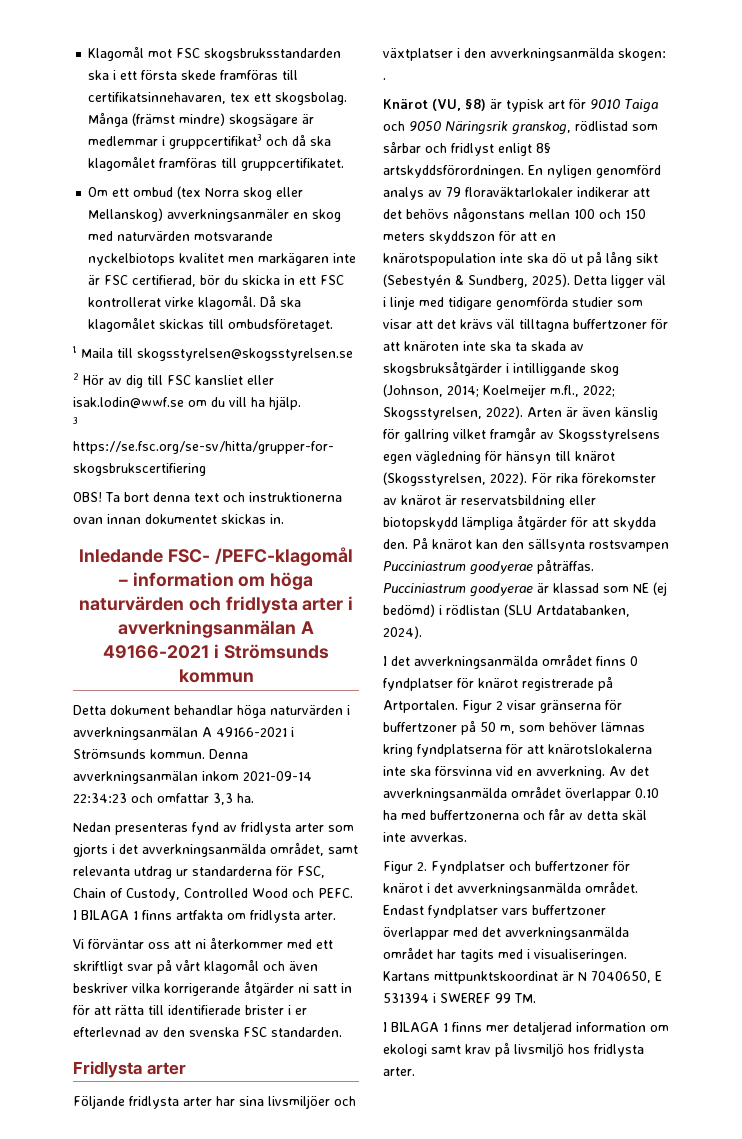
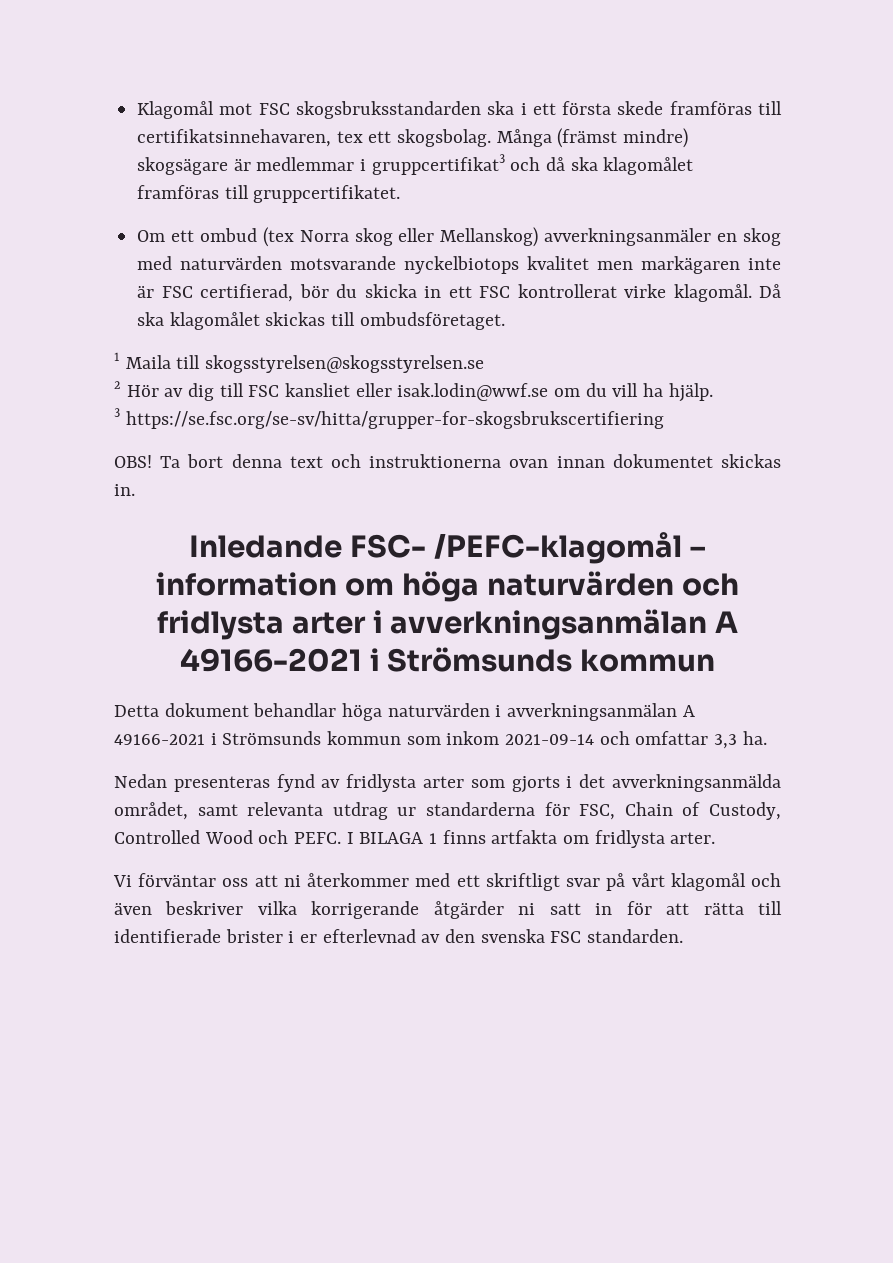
[150,749,248,759] [73,771,198,784] kommun. Denna avverkningsanmälan -> [327,731,441,745] kommun som
[73,793,127,803] 22:34:23 -> (595, 739) none
[73,1061,186,1078] [73,1095,356,1109] [383,48,666,61] [383,78,386,80] [383,98,658,113] [383,120,658,135] [383,141,551,156] [383,164,661,178] [383,187,650,200] [383,207,646,222] [383,230,556,244] [383,251,658,266] [383,274,666,288] [383,296,643,310] [383,318,668,332] [383,341,584,351] [383,361,619,376] [383,384,615,398] [383,406,658,420] [383,427,660,442] [383,450,615,464] [383,472,656,486] [383,495,596,508] [383,515,656,530] [383,537,669,552] [383,559,594,575] [383,582,667,597] [383,604,630,617] [383,626,422,639] [383,654,638,669] [383,676,613,691] [383,699,622,713] [383,720,645,735] [383,743,652,757] [383,765,649,779] [383,786,659,801] [383,808,647,820] [383,832,467,842] [383,860,630,874] [383,881,638,896] [383,905,606,918] [383,926,629,940] [383,947,627,962] [383,971,662,984] [383,993,536,1003] [383,1021,669,1035] [383,1042,644,1057] [383,1067,415,1076] // Fridlysta arter // Följande fridlysta arter har sina livsmiljöer och växtplatser i den avverkningsanmälda skogen: . // Knärot (VU, §8) är typisk art för 9010 Taiga och 9050 Näringsrik granskog, rödlistad som sårbar och fridlyst enligt 8§ artskyddsförordningen. En nyligen genomförd analys av 79 floraväktarlokaler indikerar att det behövs någonstans mellan 100 och 150 meters skyddszon för att en knärotspopulation inte ska dö ut på lång sikt (Sebestyén & Sundberg, 2025). Detta ligger väl i linje med tidigare genomförda studier som visar att det krävs väl tilltagna buffertzoner för att knäroten inte ska ta skada av skogsbruksåtgärder i intilliggande skog (Johnson, 2014; Koelmeijer m.fl., 2022; Skogsstyrelsen, 2022). Arten är även känslig för gallring vilket framgår av Skogsstyrelsens egen vägledning för hänsyn till knärot (Skogsstyrelsen, 2022). För rika förekomster av knärot är reservatsbildning eller biotopskydd lämpliga åtgärder för att skydda den. På knärot kan den sällsynta rostsvampen Pucciniastrum goodyerae påträffas. Pucciniastrum goodyerae är klassad som NE (ej bedömd) i rödlistan (SLU Artdatabanken, 2024). // I det avverkningsanmälda området finns 0 fyndplatser för knärot registrerade på Artportalen. Figur 2 visar gränserna för buffertzoner på 50 m, som behöver lämnas kring fyndplatserna för att knärotslokalerna inte ska försvinna vid en avverkning. Av det avverkningsanmälda området överlappar 0.10 ha med buffertzonerna och får av detta skäl inte avverkas. // Figur 2. Fyndplatser och buffertzoner för knärot i det avverkningsanmälda området. Endast fyndplatser vars buffertzoner överlappar med det avverkningsanmälda området har tagits med i visualiseringen. Kartans mittpunktskoordinat är N 7040650, E 531394 i SWEREF 99 TM. // I BILAGA 1 finns mer detaljerad information om ekologi samt krav på livsmiljö hos fridlysta arter. -> (684, 936) none

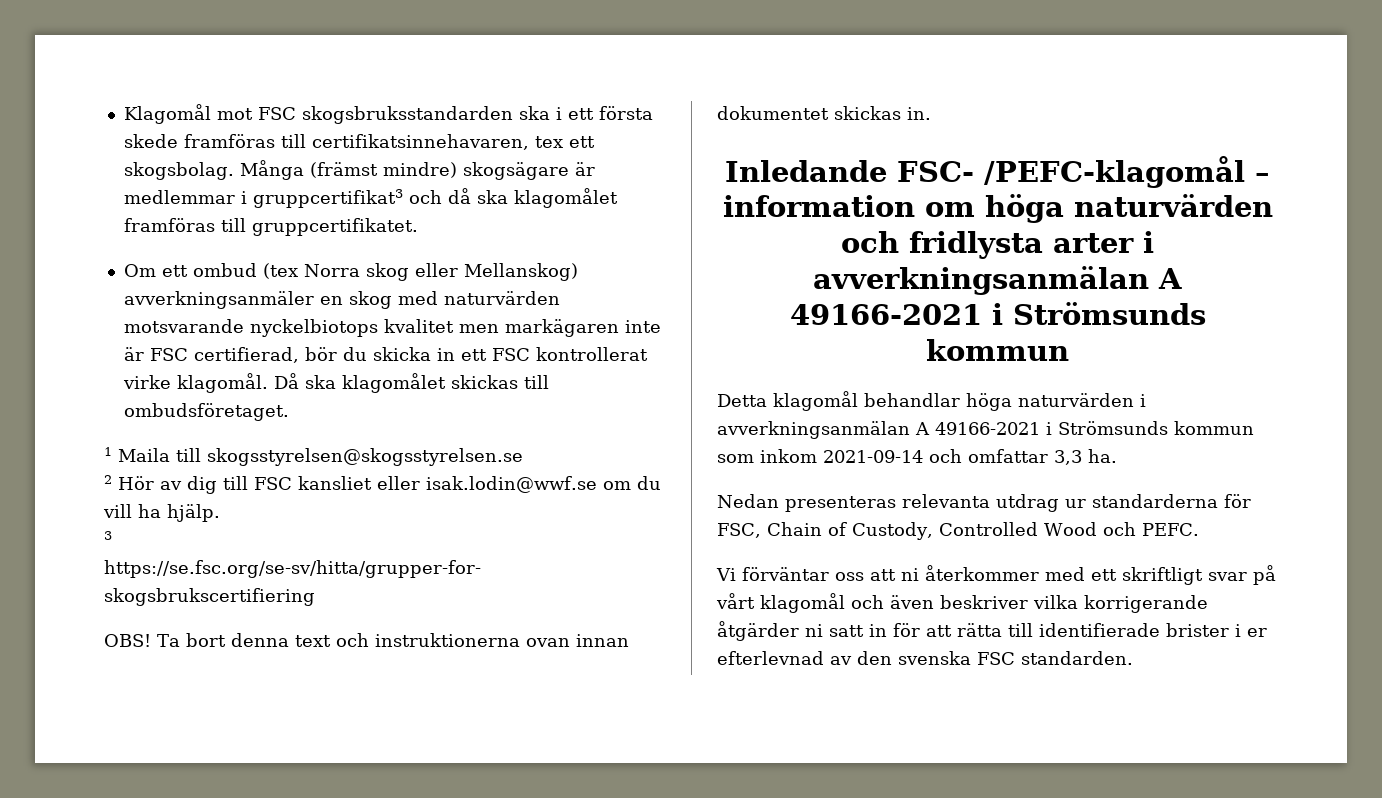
[164,703,249,717] dokument -> [773,391,858,411] klagomål
[276,774,781,793] [114,802,238,820] fynd av fridlysta arter som gjorts i det avverkningsanmälda området, samt -> (896, 504) none
[346,830,716,848] I BILAGA 1 finns artfakta om fridlysta arter. -> (1199, 529) none

